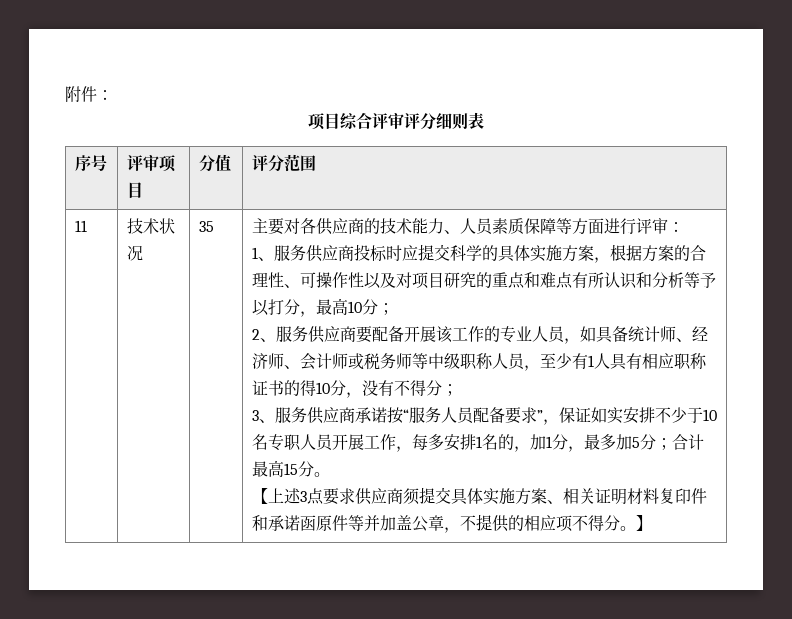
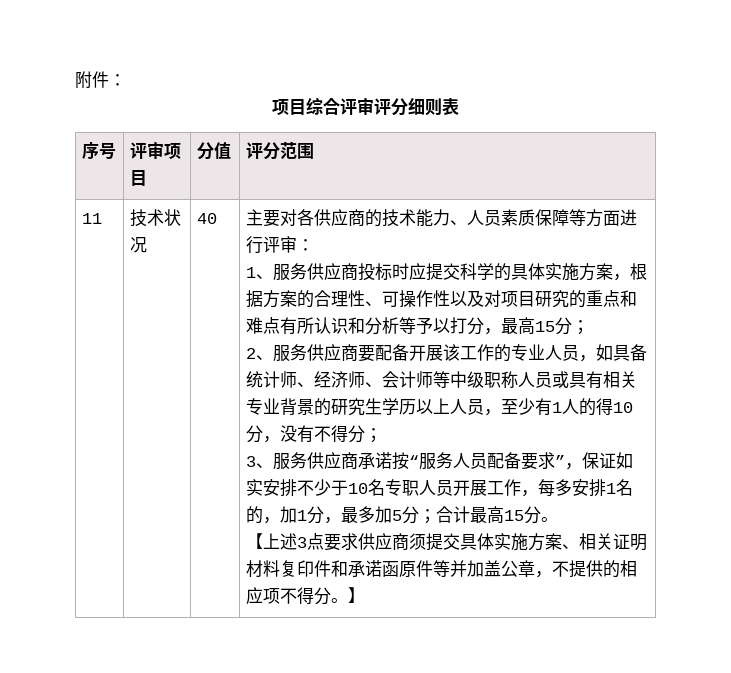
[198,221,214,232] 35 -> [197,213,218,224] 40
[347,301,362,313] 10 -> [535,321,556,332] 15
[347,353,412,370] 或税务师 -> (434, 379) none
[523,353,707,371] [251,380,284,396] ，至少有1人具有相应职称证书 -> [552,371,638,389] [246,398,580,416] 或具有相关专业背景的研究生学历以上人员，至少有1人

